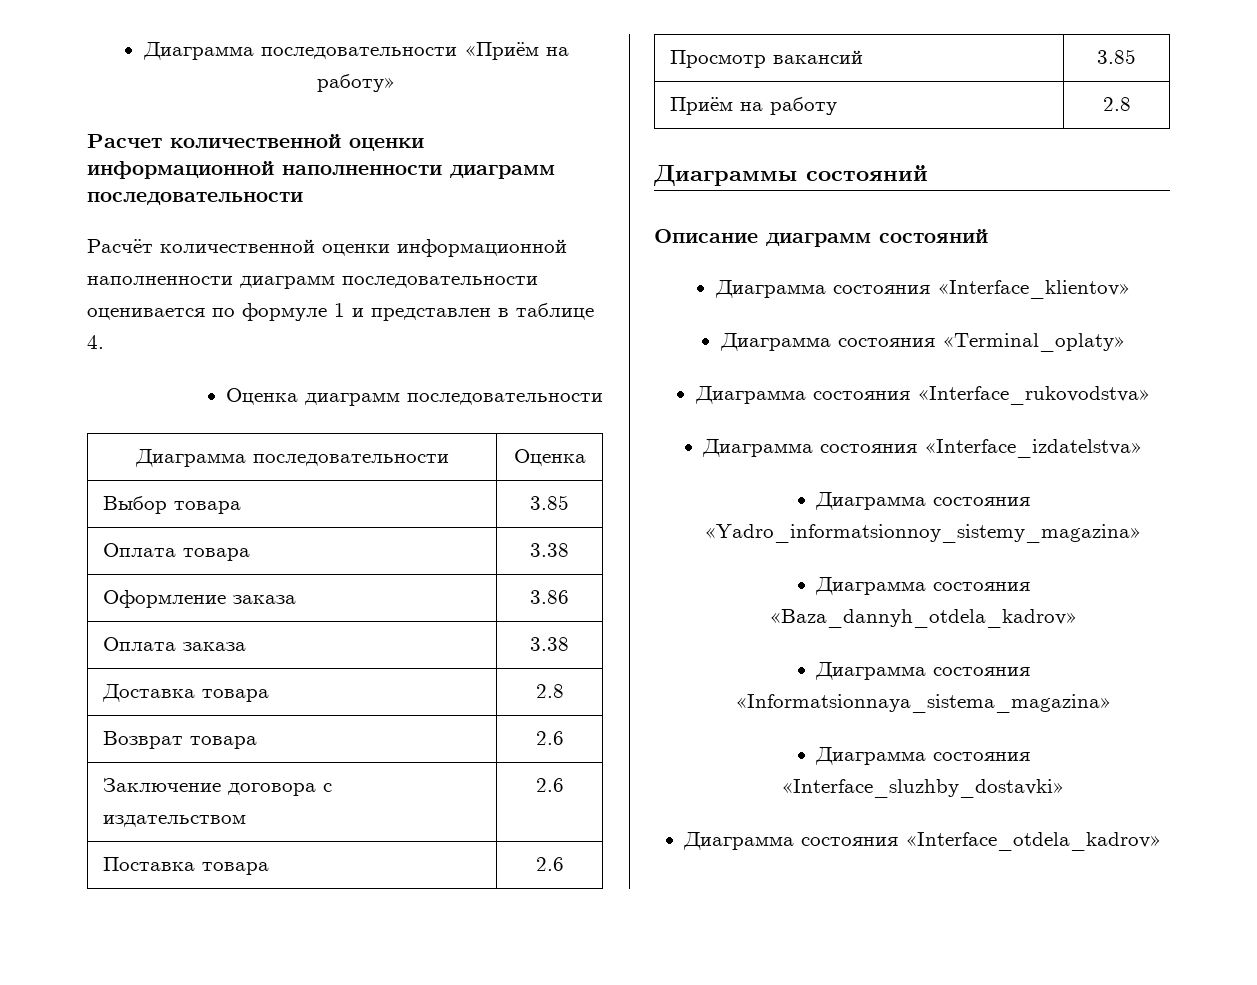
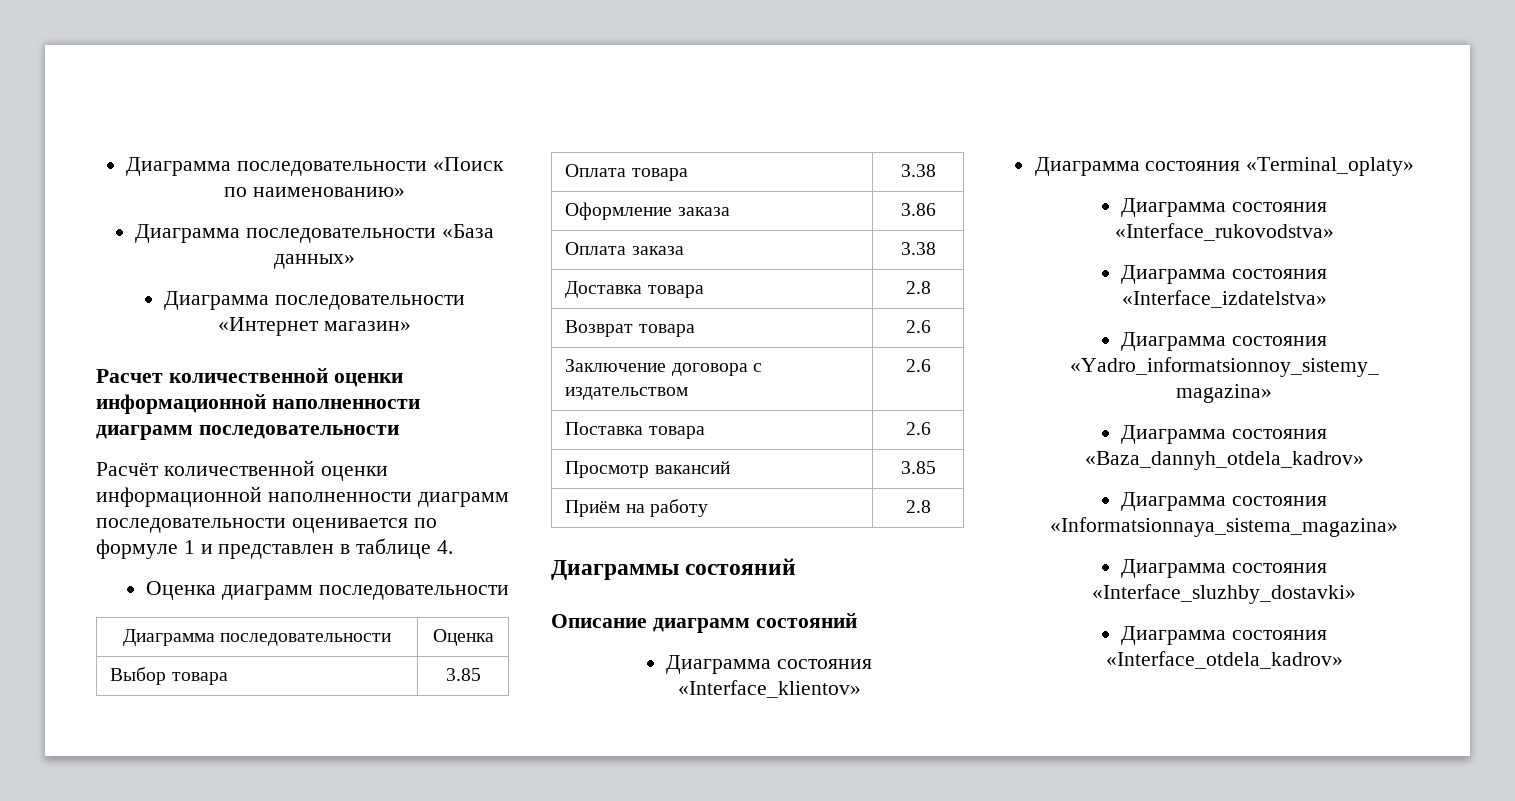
[142,42,569,60] [316,74,396,92] Диаграмма последовательности «Приём на работу» -> [126,157,504,176] [223,187,405,197] [135,224,494,243] [273,254,355,269] [163,291,465,310] [217,317,411,336] Диаграмма последовательности «Поиск по наименованию» // Диаграмма последовательности «База данных» // Диаграмма последовательности «Интернет магазин»

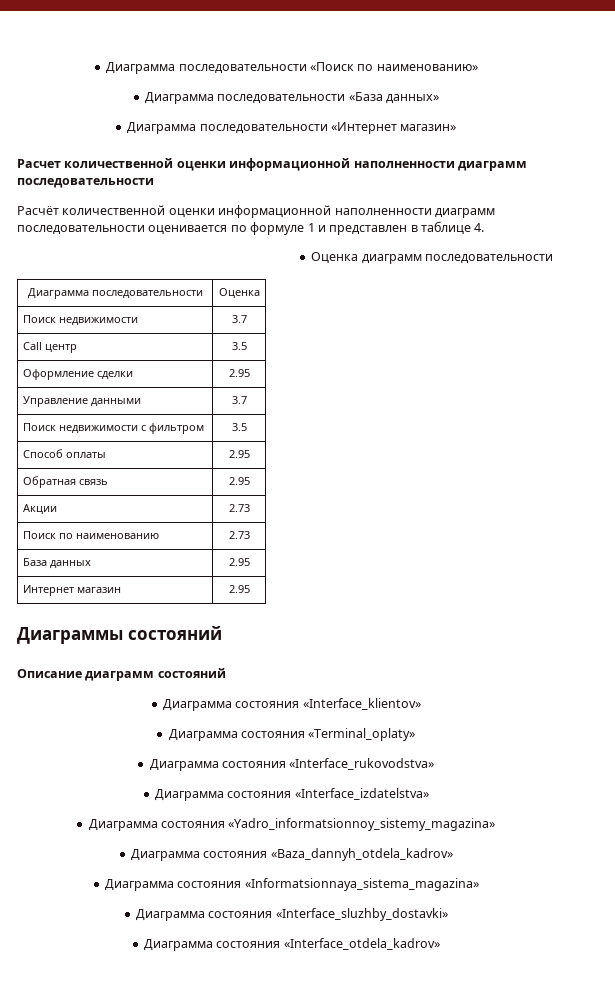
[110,667,228,685] [445,668,481,681] [565,164,688,181] [900,164,936,177] [565,202,730,220] [900,203,936,216] [565,242,684,255] [900,242,936,255] [565,281,704,298] [905,281,931,294] [565,320,695,337] [905,320,931,333] [565,359,762,376] [565,387,689,400] [905,359,931,372] [565,422,705,439] [905,422,931,435] [565,461,730,478] [900,461,936,474] [565,499,708,517] [905,500,931,513] Выбор товара | 3.85 // Оплата товара | 3.38 // Оформление заказа | 3.86 // Оплата заказа | 3.38 // Доставка товара | 2.8 // Возврат товара | 2.6 // Заключение договора с издательством | 2.6 // Поставка товара | 2.6 // Просмотр вакансий | 3.85 // Приём на работу | 2.8 -> [22,315,138,326] [231,315,247,323] [22,342,77,353] [231,342,247,350] [22,369,133,380] [228,369,250,377] [22,396,141,407] [231,396,247,404] [22,423,204,434] [231,423,247,431] [22,449,106,458] [228,450,250,458] [22,476,108,488] [228,477,250,485] [22,504,57,515] [228,504,250,512] [22,531,159,539] [228,531,250,539] [22,558,91,569] [228,558,250,566] [22,585,121,596] [228,585,250,593] Поиск недвижимости | 3.7 // Call центр | 3.5 // Оформление сделки | 2.95 // Управление данными | 3.7 // Поиск недвижимости с фильтром | 3.5 // Способ оплаты | 2.95 // Обратная связь | 2.95 // Акции | 2.73 // Поиск по наименованию | 2.73 // База данных | 2.95 // Интернет магазин | 2.95

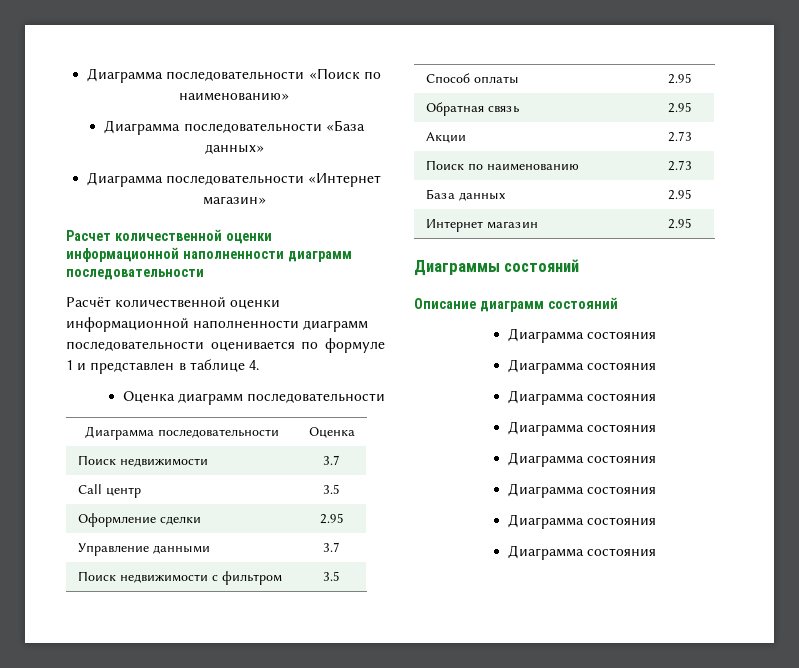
[302,698,421,710] [168,728,416,741] [149,758,435,771] [155,788,429,801] [88,818,496,831] [131,848,453,861] [105,878,479,891] [136,908,448,921] [144,938,440,951] «Interface_klientov» // Диаграмма состояния «Terminal_oplaty» // Диаграмма состояния «Interface_rukovodstva» // Диаграмма состояния «Interface_izdatelstva» // Диаграмма состояния «Yadro_informatsionnoy_sistemy_magazina» // Диаграмма состояния «Baza_dannyh_otdela_kadrov» // Диаграмма состояния «Informatsionnaya_sistema_magazina» // Диаграмма состояния «Interface_sluzhby_dostavki» // Диаграмма состояния «Interface_otdela_kadrov» -> [507,359,657,374] [507,390,657,405] [507,421,657,436] [507,452,657,467] [507,483,657,498] [507,514,657,529] [507,545,657,560] // Диаграмма состояния // Диаграмма состояния // Диаграмма состояния // Диаграмма состояния // Диаграмма состояния // Диаграмма состояния // Диаграмма состояния

